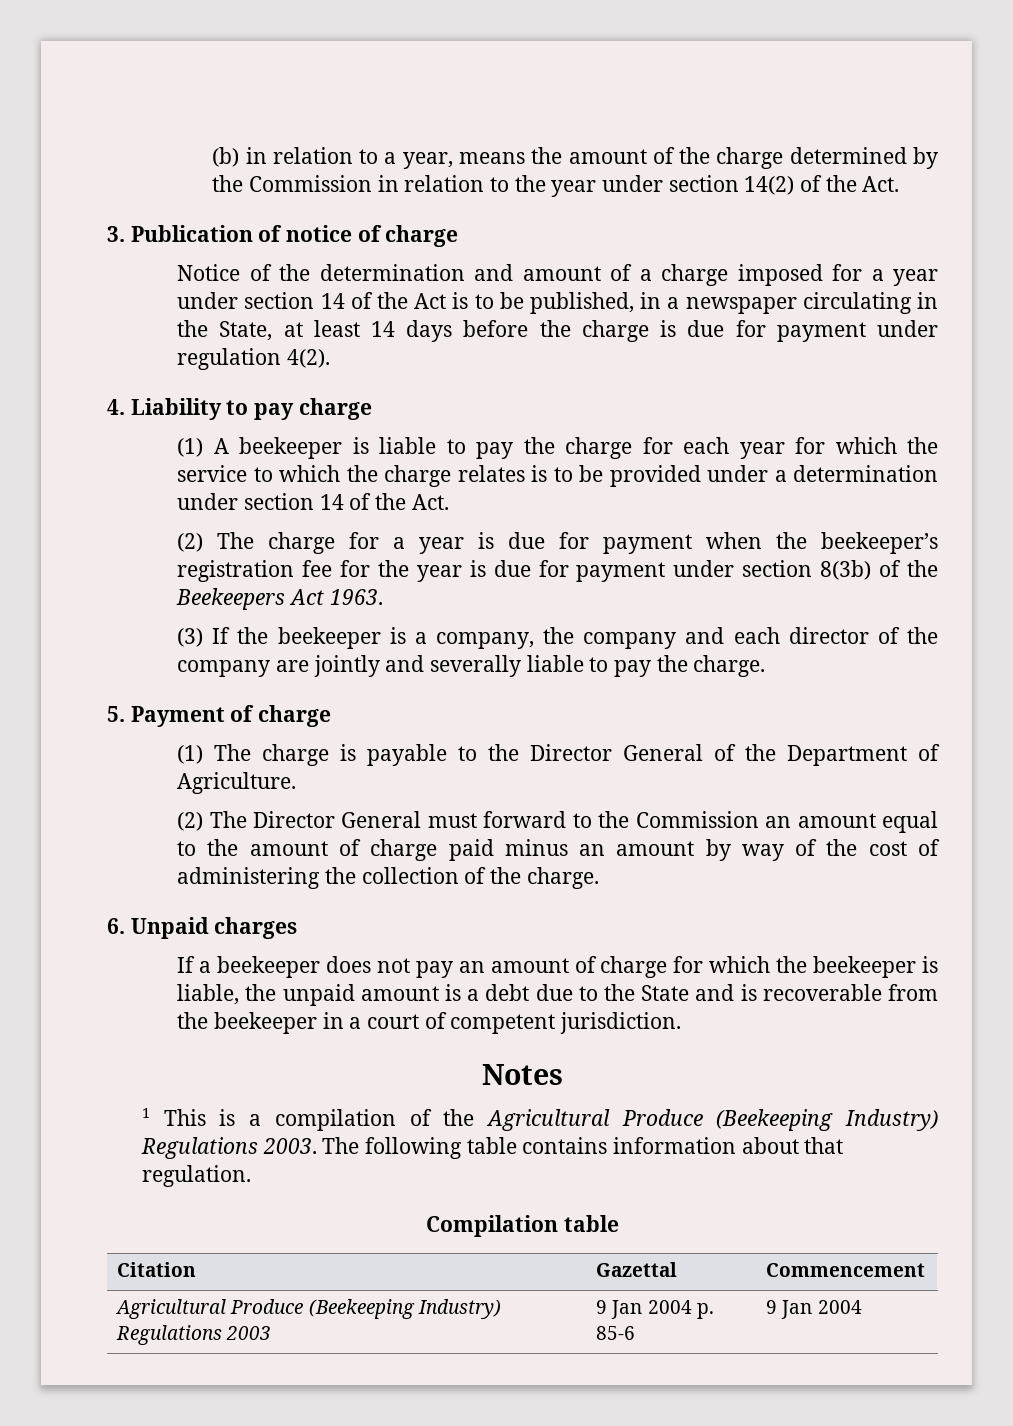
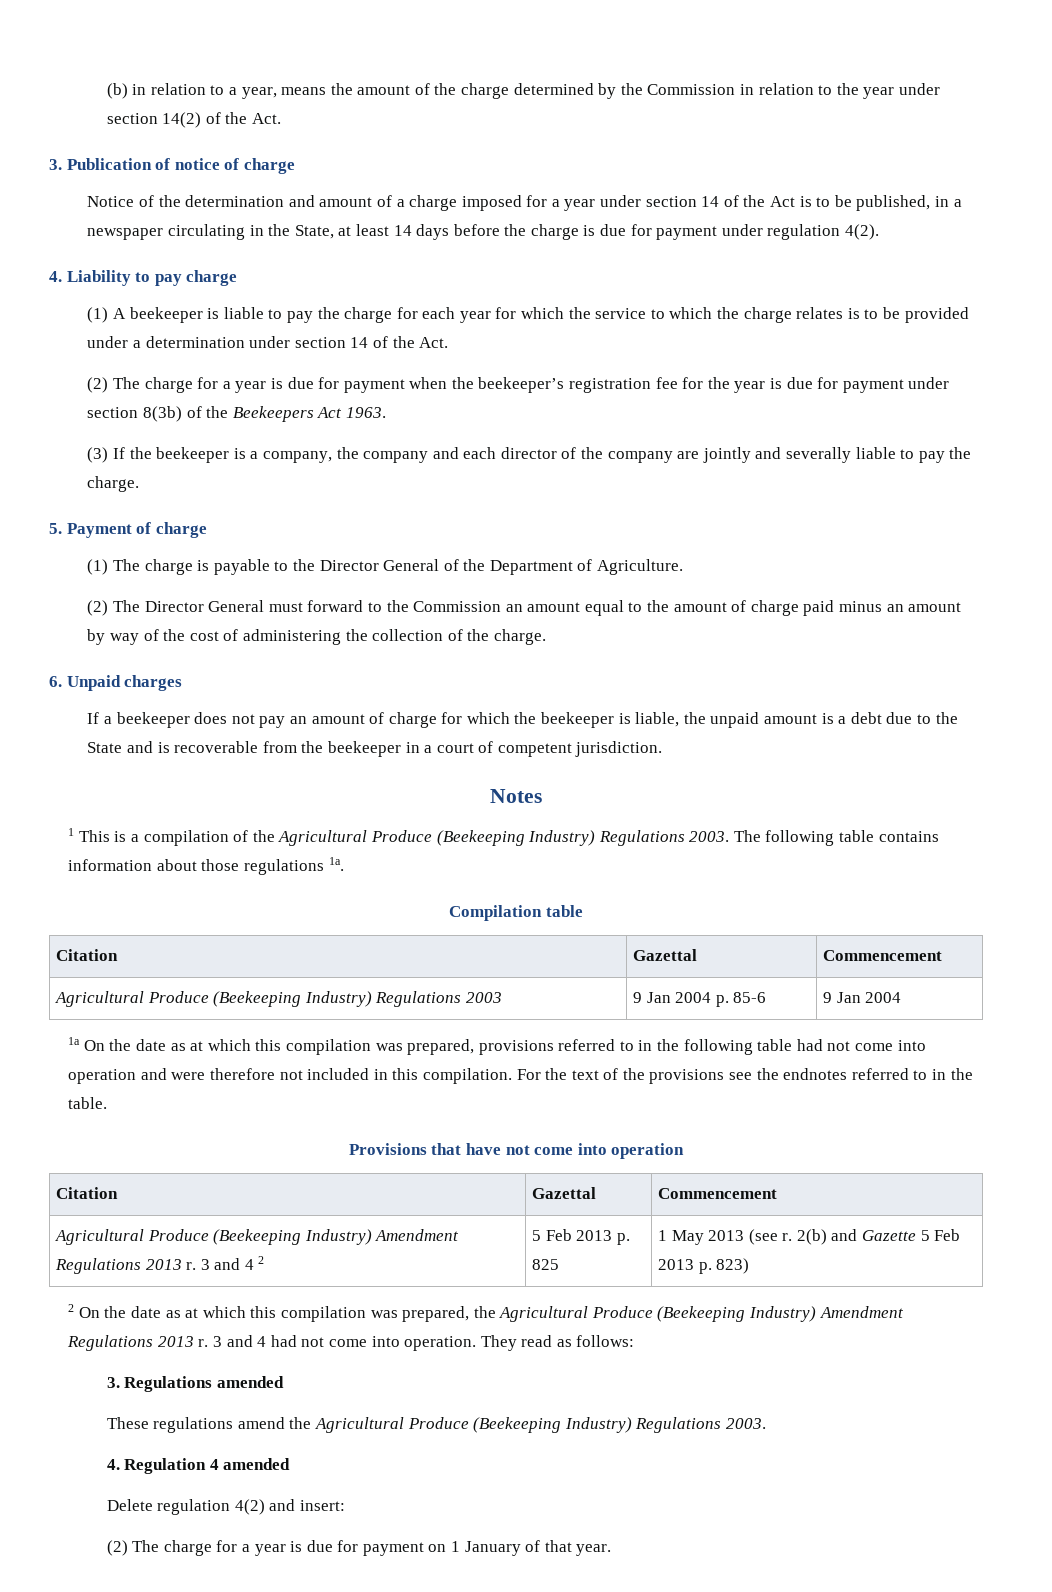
[804,1137,844,1154] [142,1165,252,1187] that regulation. -> [201,857,344,875] those regulations 1a.
(862, 1307) none -> [68,1037,926,1055] [68,1068,973,1084] [68,1097,108,1109] [348,1143,685,1159] [55,1187,118,1199] [531,1187,596,1199] [657,1188,777,1199] [54,1229,460,1245] [54,1256,265,1274] [531,1229,630,1245] [531,1259,559,1270] [657,1229,961,1245] [657,1258,750,1274] [68,1304,904,1322] [67,1335,635,1351] [106,1376,284,1392] [106,1417,766,1433] [106,1458,291,1474] [106,1499,345,1515] [106,1540,612,1556] // 1a On the date as at which this compilation was prepared, provisions referred to in the following table had not come into operation and were therefore not included in this compilation. For the text of the provisions see the endnotes referred to in the table. // Provisions that have not come into operation // Citation | Gazettal | Commencement // Agricultural Produce (Beekeeping Industry) Amendment Regulations 2013 r. 3 and 4 2 | 5 Feb 2013 p. 825 | 1 May 2013 (see r. 2(b) and Gazette 5 Feb 2013 p. 823) // 2 On the date as at which this compilation was prepared, the Agricultural Produce (Beekeeping Industry) Amendment Regulations 2013 r. 3 and 4 had not come into operation. They read as follows: // 3. Regulations amended // These regulations amend the Agricultural Produce (Beekeeping Industry) Regulations 2003. // 4. Regulation 4 amended // Delete regulation 4(2) and insert: // (2) The charge for a year is due for payment on 1 January of that year.

